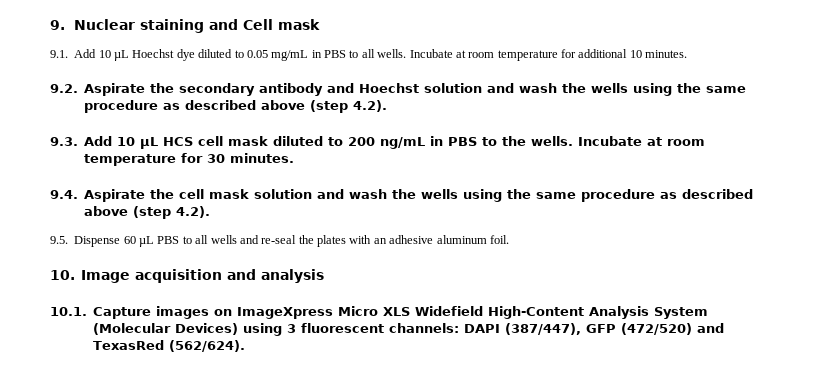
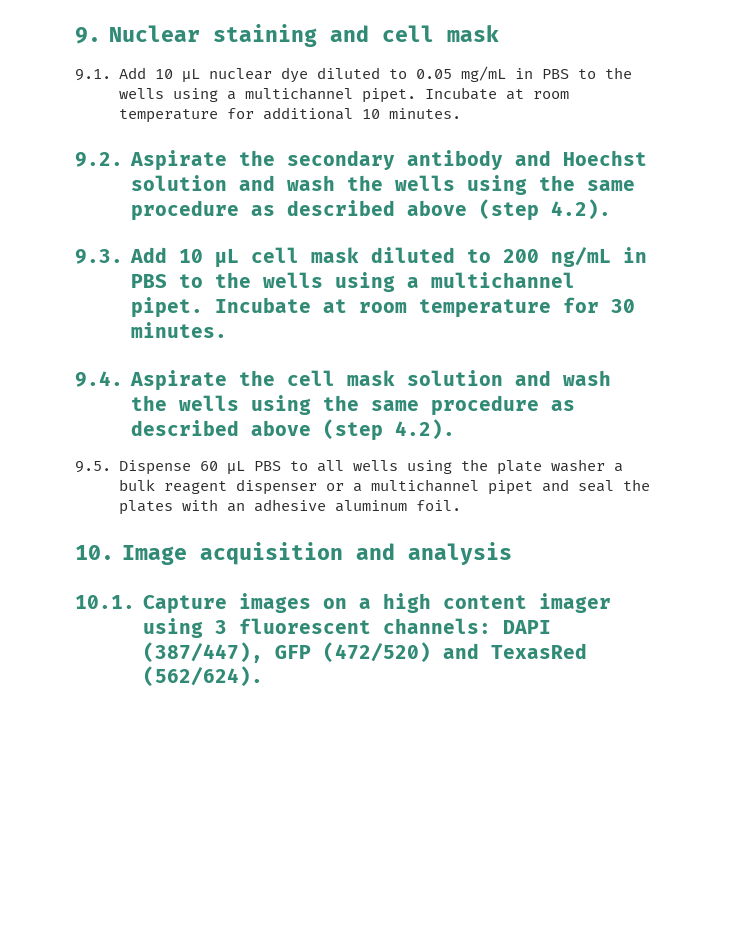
[243,19,274,30] Cell -> [381,25,434,42] cell
[132,49,175,58] Hoechst -> [208,68,272,80] nuclear
[361,49,407,58] all wells. -> [604,67,632,79] [118,87,416,103] the wells using a multichannel pipet.
[163,137,194,146] HCS -> (239, 258) none
[531,136,574,146] wells. -> [262,272,575,292] [130,297,203,318] wells using a multichannel pipet.
[239,235,297,244] and re-seal -> [406,459,623,475] [118,479,614,495] using the plate washer a bulk reagent dispenser or a multichannel pipet and seal
[237,306,709,319] [93,323,239,335] ImageXpress Micro XLS Widefield High-Content Analysis System (Molecular Devices) -> [358,593,611,613] a high content imager

